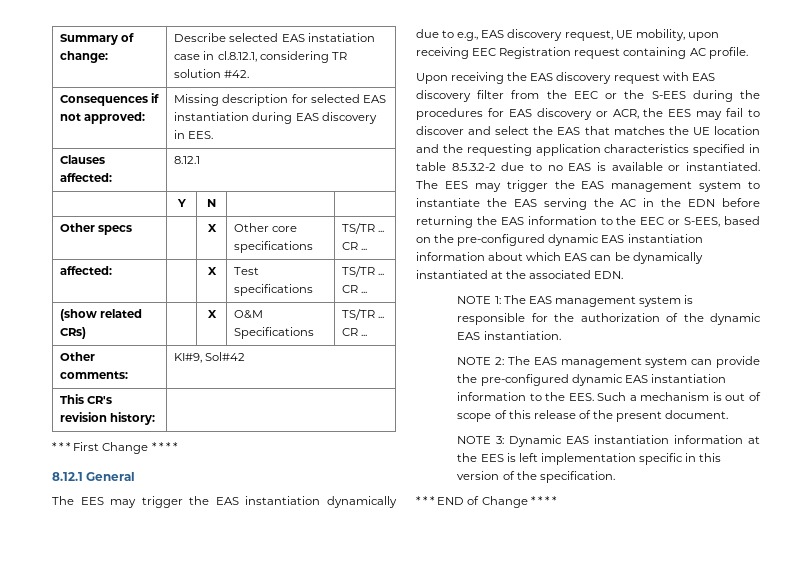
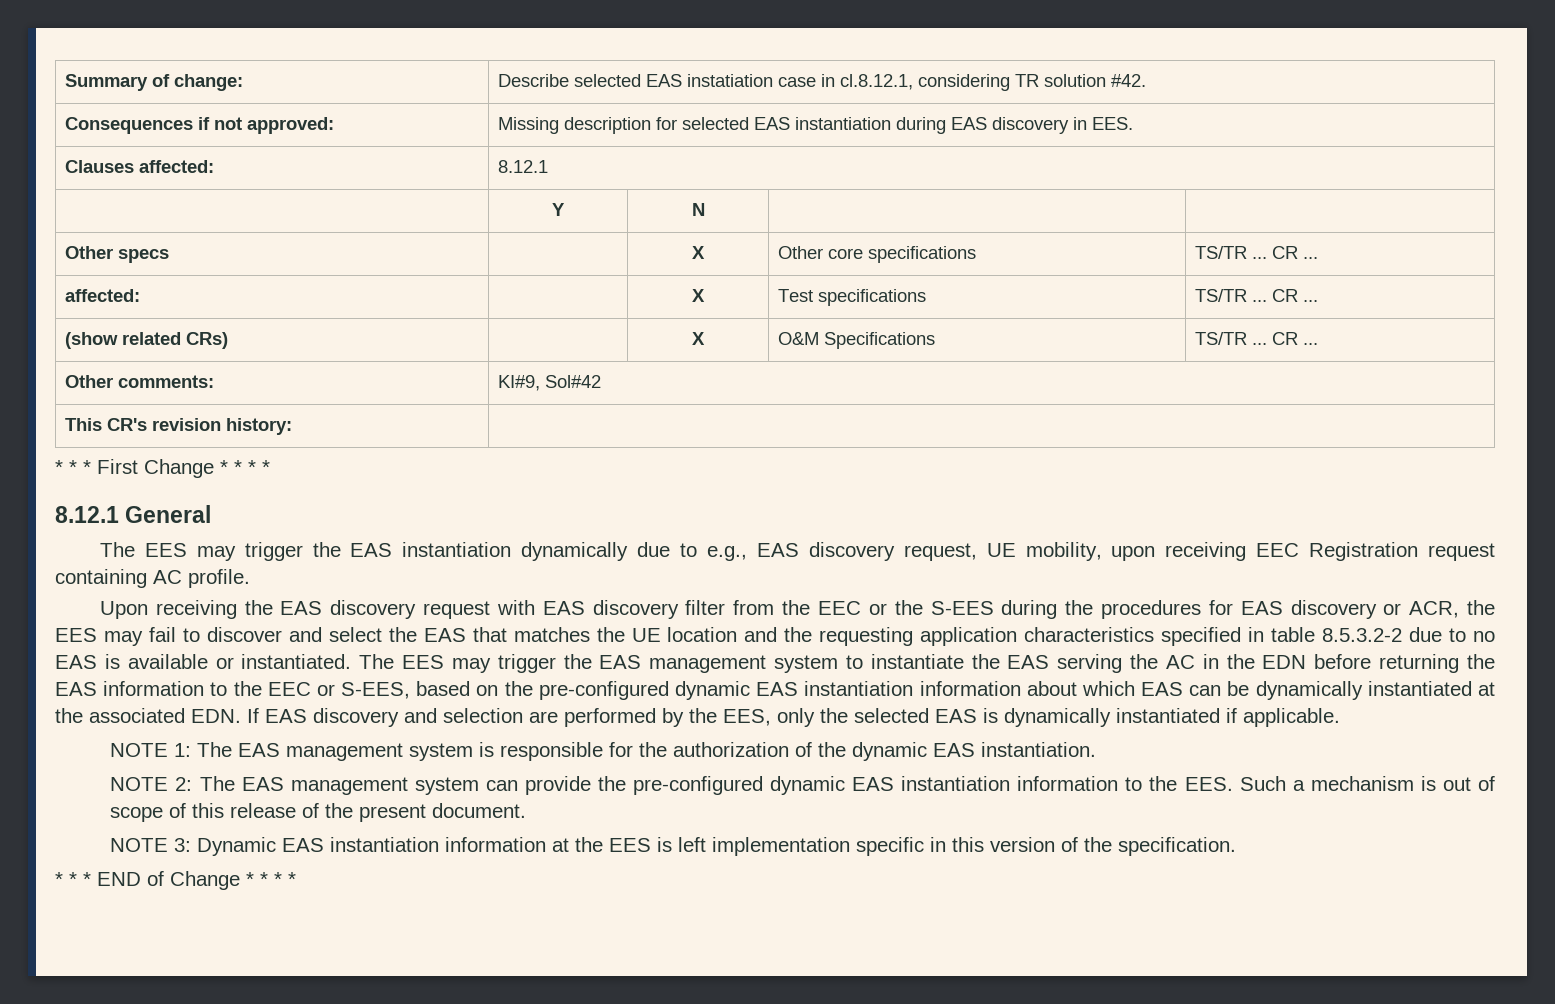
(624, 275) none -> [247,708,1340,727] If EAS discovery and selection are performed by the EES, only the selected EAS is dynamically instantiated if applicable.

